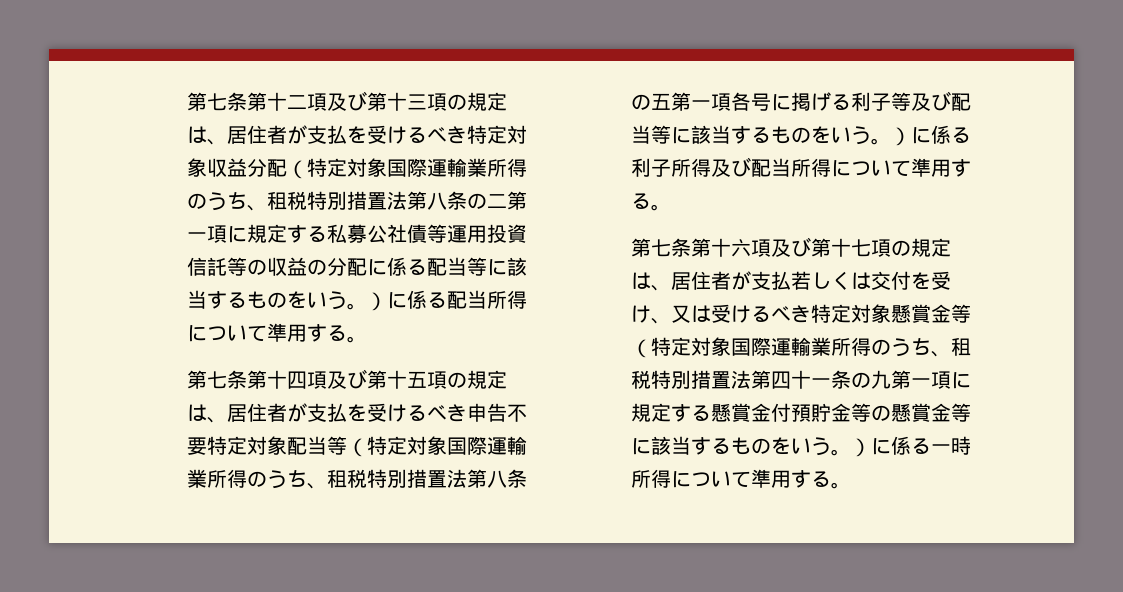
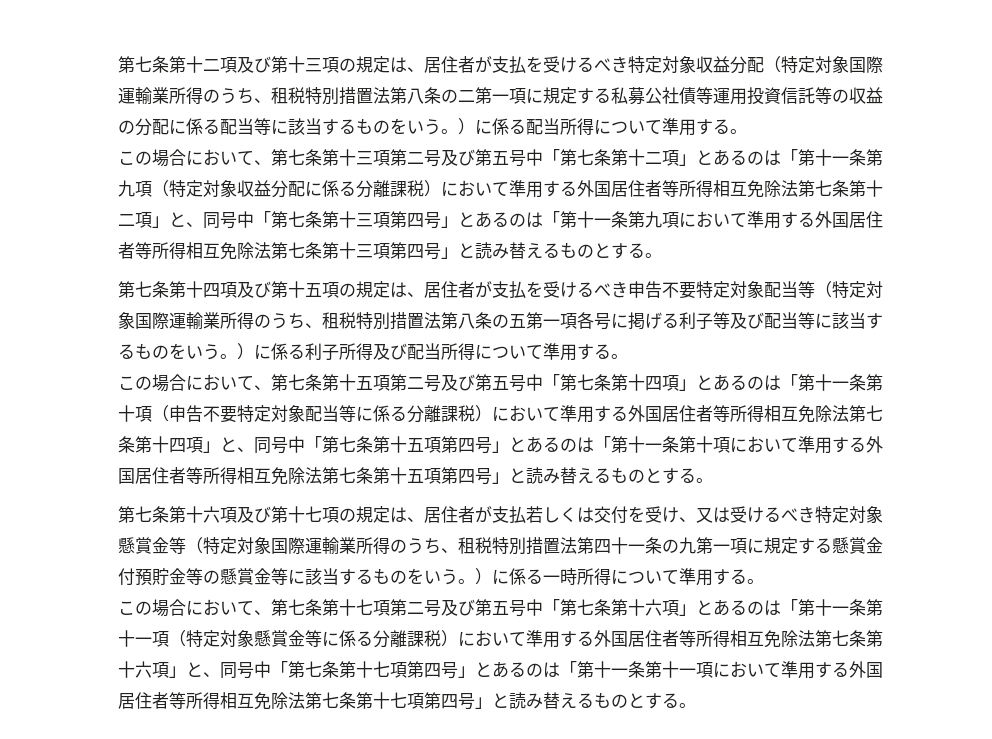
(367, 339) none -> [118,149,884,167] [118,180,884,198] [118,211,884,229] [118,242,663,260] // この場合において、第七条第十三項第二号及び第五号中「第七条第十二項」とあるのは「第十一条第九項（特定対象収益分配に係る分離課税）において準用する外国居住者等所得相互免除法第七条第十二項」と、同号中「第七条第十三項第四号」とあるのは「第十一条第九項において準用する外国居住者等所得相互免除法第七条第十三項第四号」と読み替えるものとする。
(671, 207) none -> [118,374,884,392] [118,405,884,423] [118,436,884,454] [118,467,714,485] // この場合において、第七条第十五項第二号及び第五号中「第七条第十四項」とあるのは「第十一条第十項（申告不要特定対象配当等に係る分離課税）において準用する外国居住者等所得相互免除法第七条第十四項」と、同号中「第七条第十五項第四号」とあるのは「第十一条第十項において準用する外国居住者等所得相互免除法第七条第十五項第四号」と読み替えるものとする。
(851, 485) none -> [118,599,884,617] [118,630,884,648] [118,661,884,679] [118,692,697,710] // この場合において、第七条第十七項第二号及び第五号中「第七条第十六項」とあるのは「第十一条第十一項（特定対象懸賞金等に係る分離課税）において準用する外国居住者等所得相互免除法第七条第十六項」と、同号中「第七条第十七項第四号」とあるのは「第十一条第十一項において準用する外国居住者等所得相互免除法第七条第十七項第四号」と読み替えるものとする。

